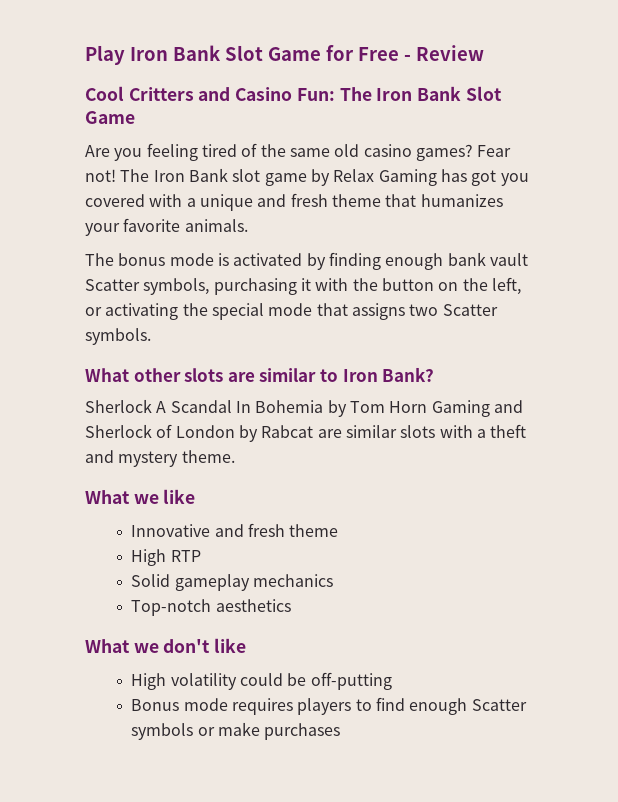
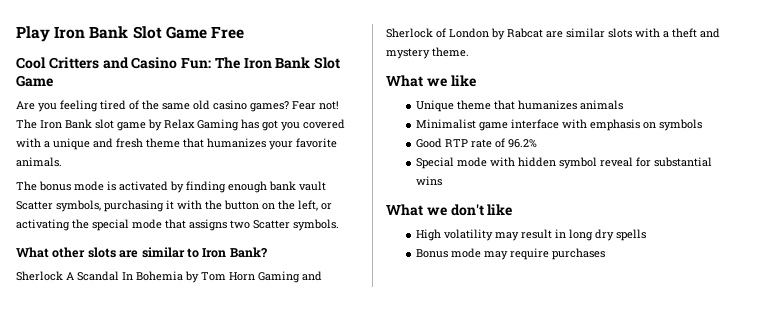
[325,45,354,61] for -> (207, 32) none
[403,45,484,61] - Review -> (244, 32) none
[131,523,339,537] [131,549,201,566] [131,574,334,591] [131,599,291,616] Innovative and fresh theme // High RTP // Solid gameplay mechanics // Top-notch aesthetics -> [416,100,624,112] [416,119,703,131] [416,138,538,148] [416,157,713,169] [416,176,443,186] Unique theme that humanizes animals // Minimalist game interface with emphasis on symbols // Good RTP rate of 96.2% // Special mode with hidden symbol reveal for substantial wins
[240,672,392,690] [131,697,527,715] [131,722,261,740] could be off-putting // Bonus mode requires players to find enough Scatter symbols or make -> [495,229,647,241] [416,248,550,260] may result in long dry spells // Bonus mode may require

